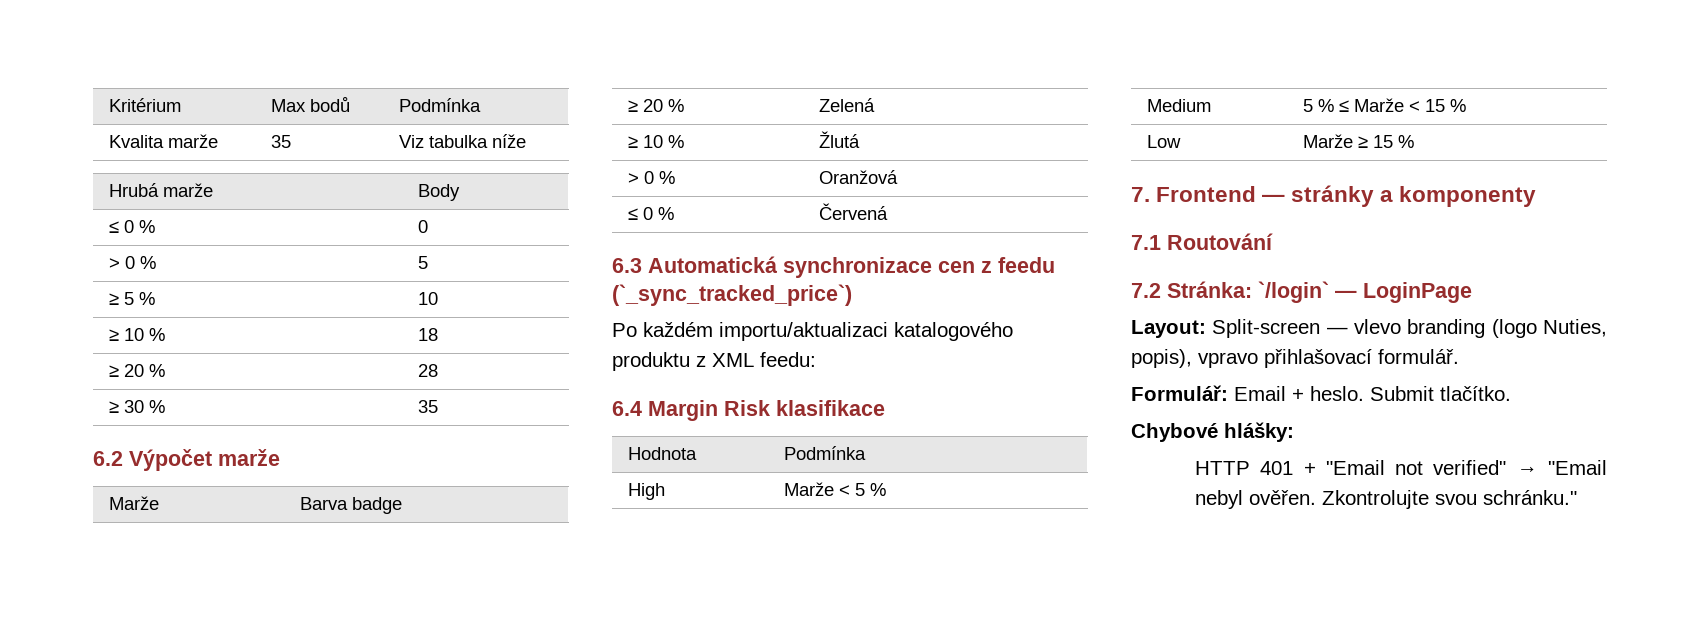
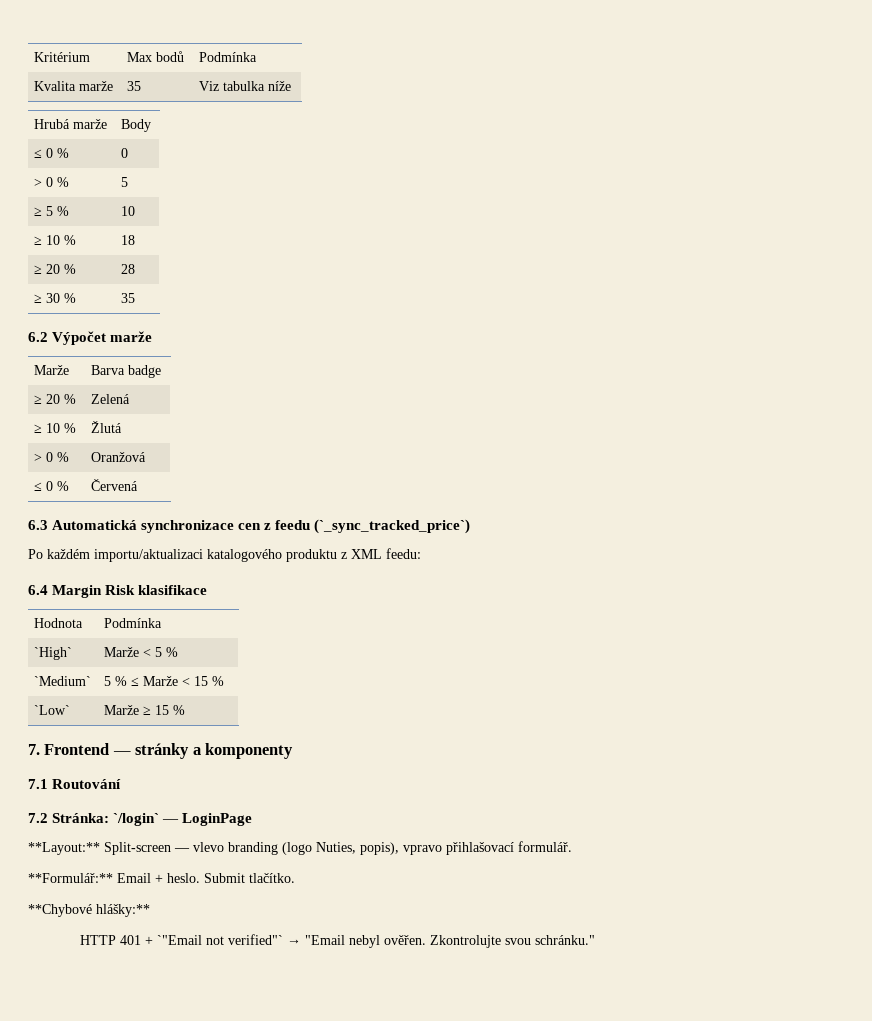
[627,483,665,500] High -> [34,647,73,660] `High`
[1146,99,1211,112] Medium -> [34,676,92,686] `Medium`
[1146,135,1181,148] Low -> [34,705,71,715] `Low`
[1131,320,1206,338] Layout: -> [28,842,100,855] **Layout:**
[1131,385,1228,401] Formulář: -> [28,873,113,883] **Formulář:**
[1131,422,1294,442] Chybové hlášky: -> [28,904,150,917] **Chybové hlášky:**
[1325,460,1507,475] "Email not verified" -> [157,934,284,945] `"Email not verified"`

